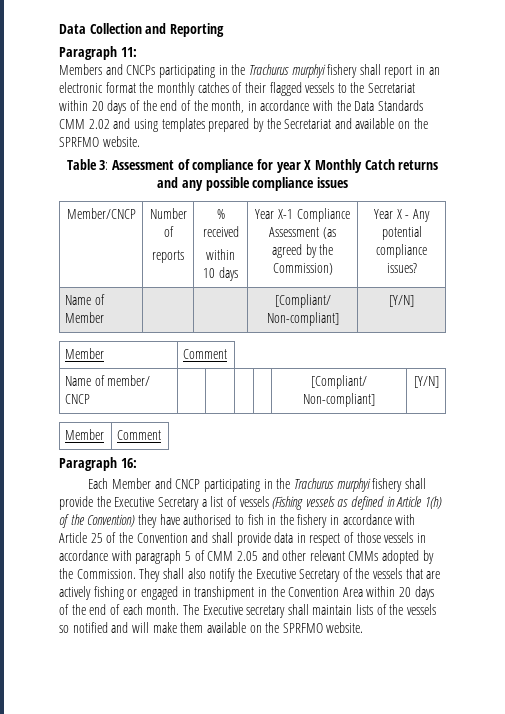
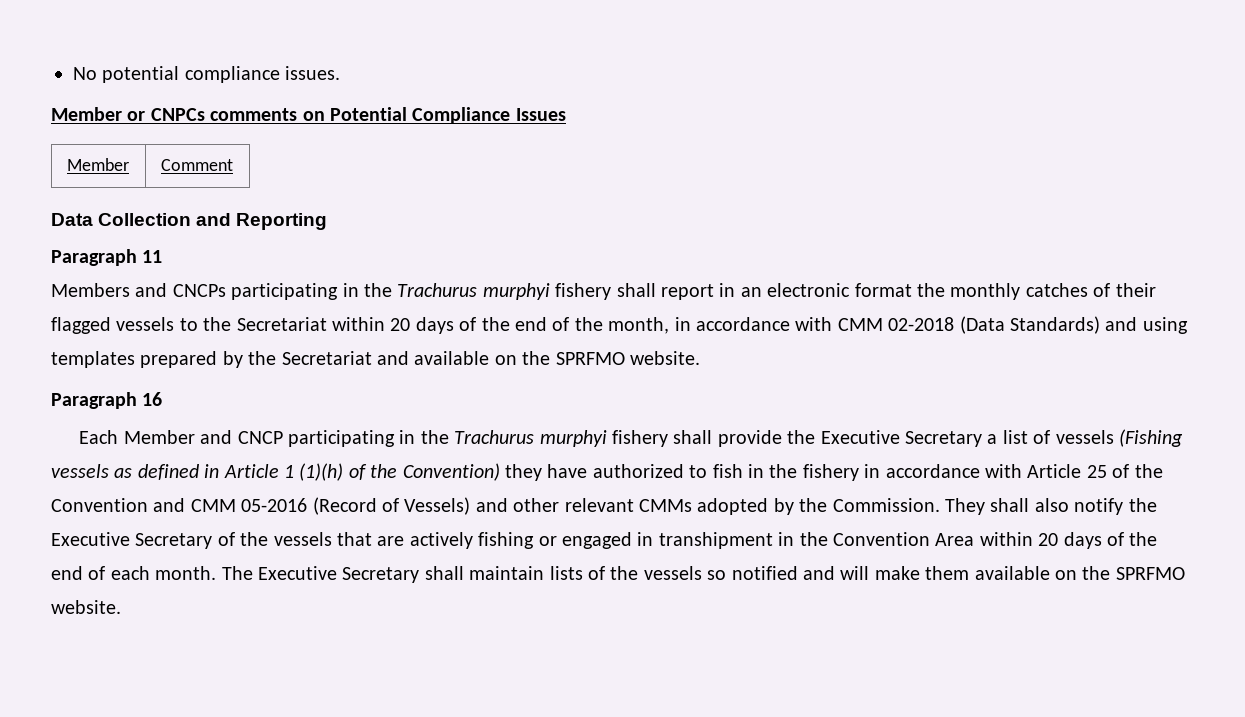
(59, 29) none -> [73,66,341,83] [51,107,566,124] [66,158,129,171] [160,159,233,171] No potential compliance issues. // Member or CNPCs comments on Potential Compliance Issues // Member | Comment //
[120,47,137,57] 11: -> [142,250,163,263] 11
[336,100,424,111] [59,119,110,129] the Data Standards CMM 2.02 -> [837,316,1100,334] CMM 02-2018 (Data Standards)
[66,159,439,173] [157,177,348,191] [66,208,136,219] [149,208,187,219] [163,226,174,237] [152,250,184,263] [216,209,225,219] [202,226,239,237] [206,249,235,260] [203,267,238,281] [255,208,350,222] [269,227,336,239] [271,244,334,258] [272,263,333,275] [374,209,430,222] [381,226,422,240] [376,244,427,258] [386,263,417,273] [65,294,105,305] [65,312,105,323] [274,294,331,308] [266,312,339,326] [389,295,414,307] [65,348,105,359] [183,349,228,359] [65,375,151,386] [65,394,91,404] [311,375,367,389] [303,393,375,407] [413,376,439,388] [65,429,105,440] [117,430,162,440] [59,457,137,471] // Table 3: Assessment of compliance for year X Monthly Catch returns and any possible compliance issues // Member/CNCP | Number of // reports | % received // within 10 days | Year X-1 Compliance Assessment (as agreed by the Commission) | Year X - Any potential compliance issues? // Name of Member | | | [Compliant/ Non-compliant] | [Y/N] // Member | Comment // Name of member/ CNCP | | | | | [Compliant/ Non-compliant] | [Y/N] // Member | Comment // Paragraph 16: -> [51,392,163,409] // Paragraph 16
[425,496,443,509] 1(h) -> [284,463,344,481] 1 (1)(h)
[183,514,232,525] authorised -> [592,464,684,478] authorized
[211,532,427,546] [59,550,258,564] shall provide data in respect of those vessels in accordance with paragraph 5 of CMM 2.05 -> [190,497,471,515] CMM 05-2016 (Record of Vessels)
[246,605,286,618] secretary -> [342,567,420,583] Secretary

